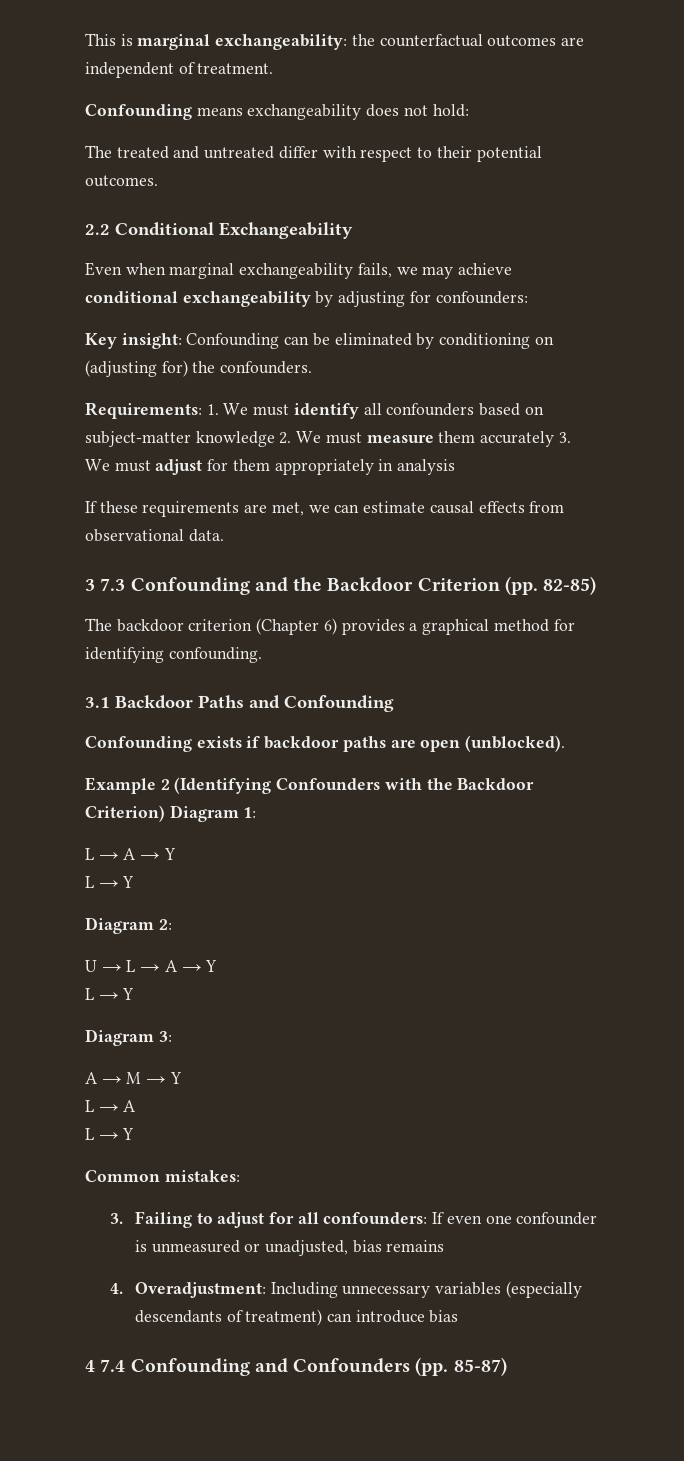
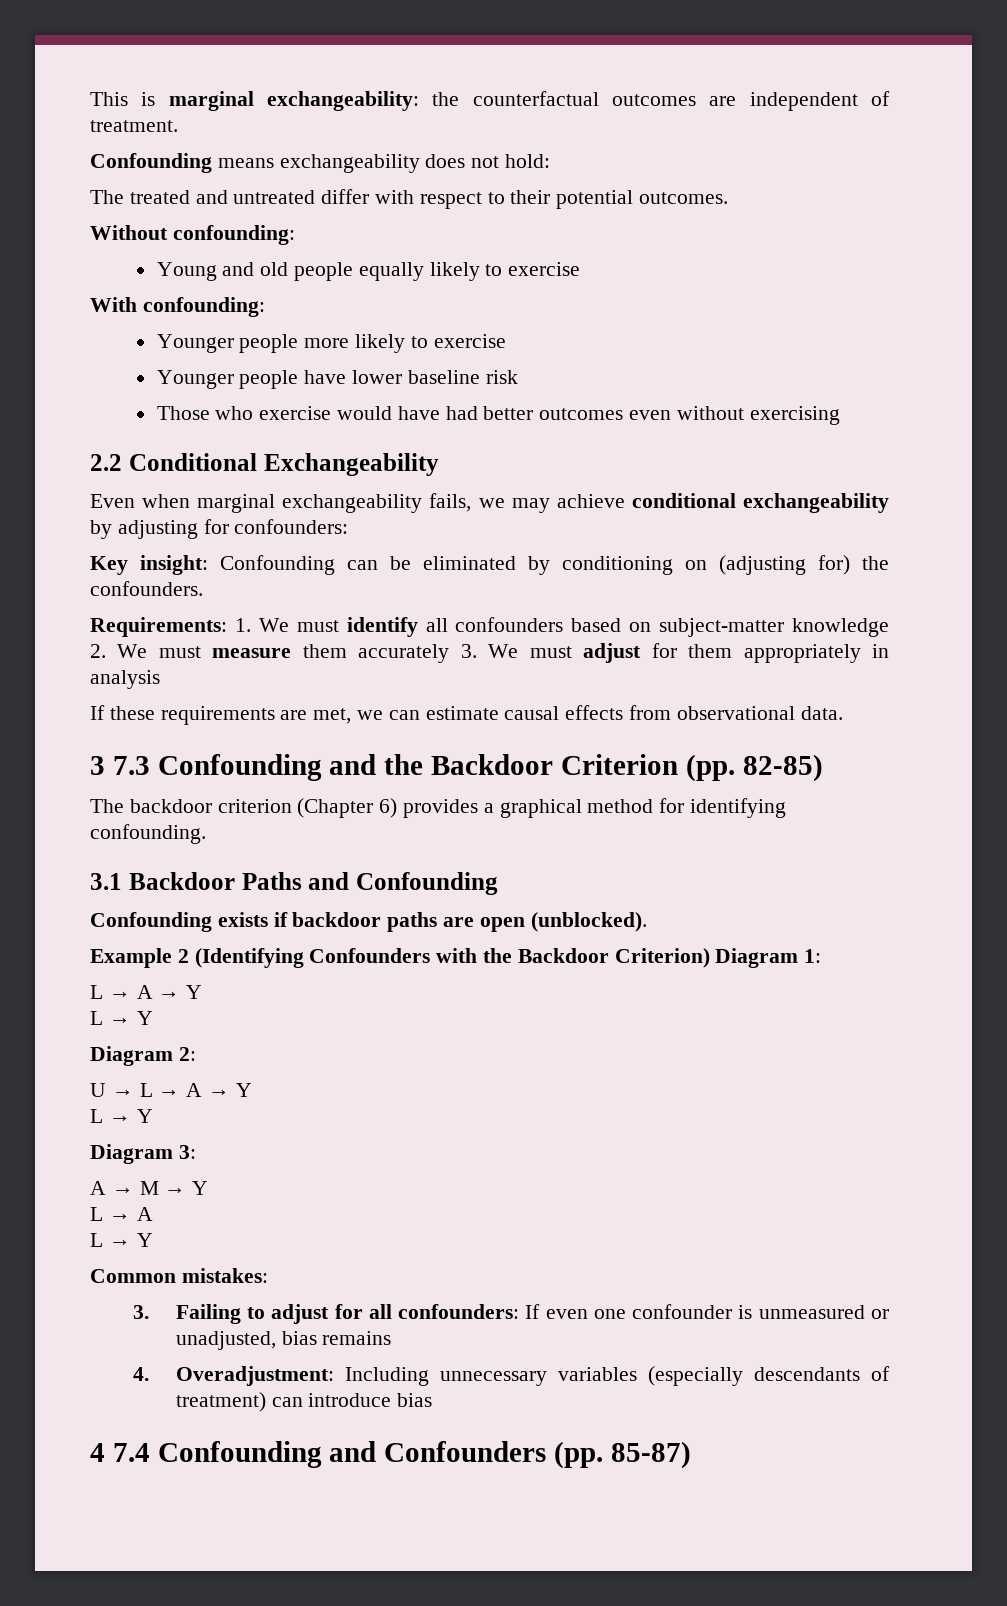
(158, 181) none -> [90,225,295,245] [156,262,581,281] [90,297,265,317] [156,334,506,353] [156,370,518,389] [156,406,840,425] // Without confounding: // Young and old people equally likely to exercise // With confounding: // Younger people more likely to exercise // Younger people have lower baseline risk // Those who exercise would have had better outcomes even without exercising

